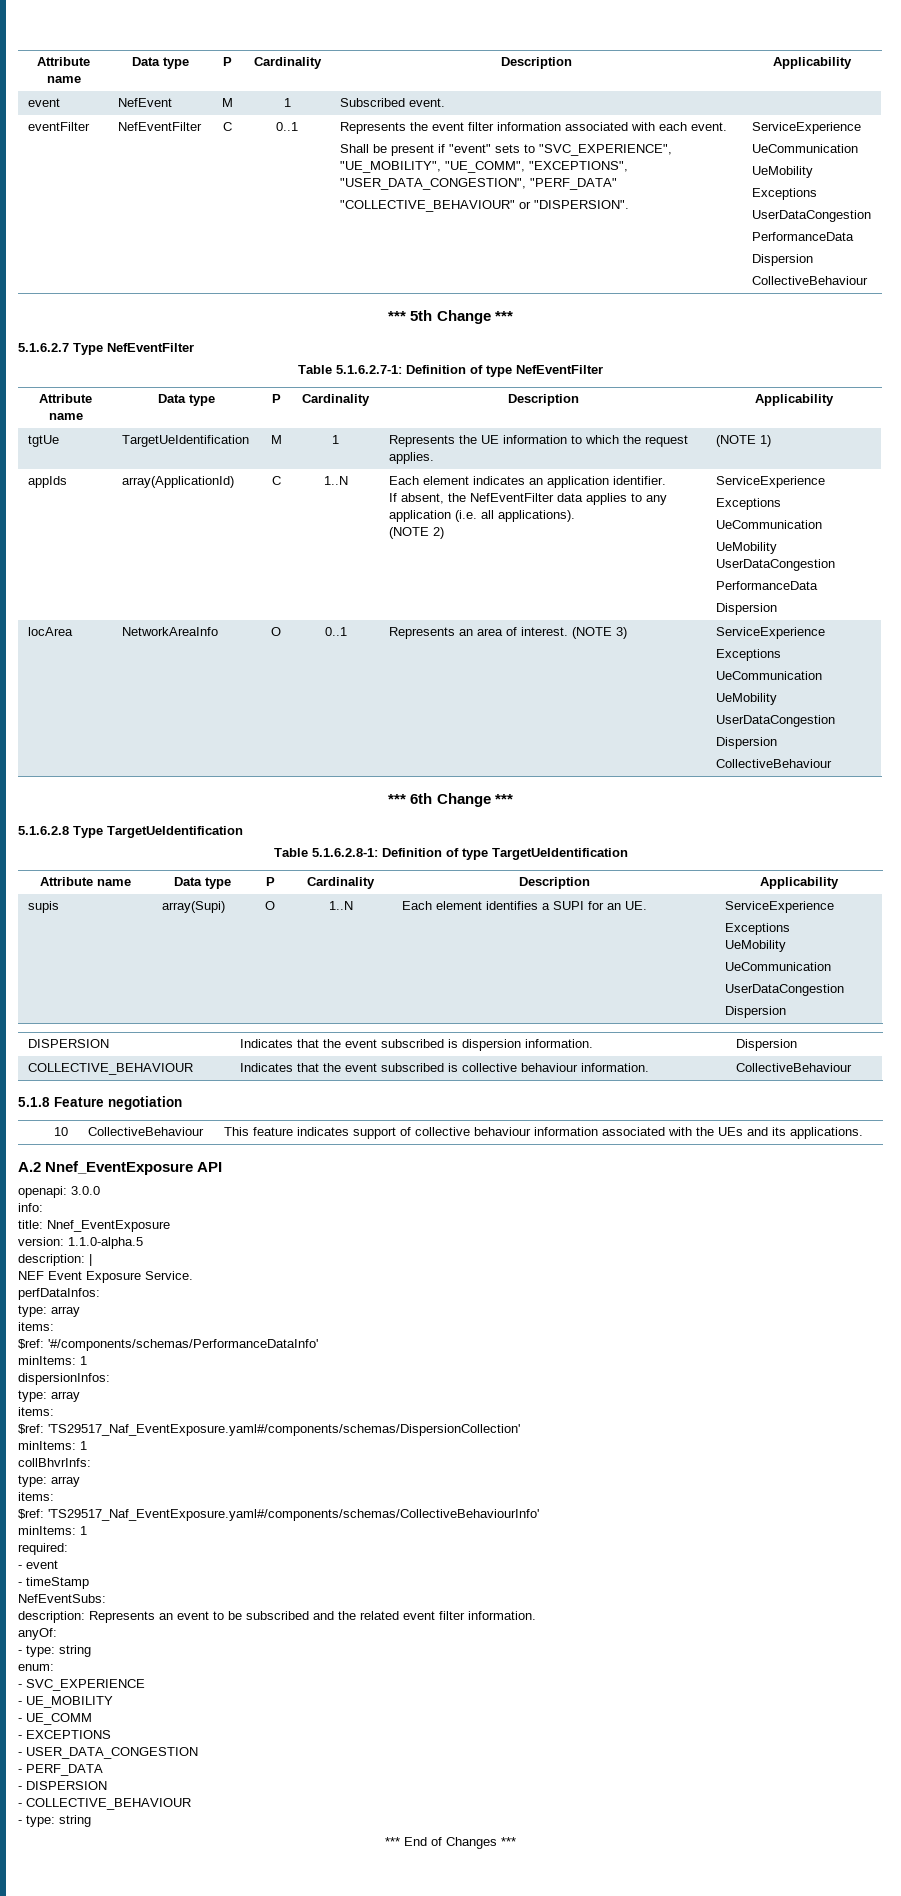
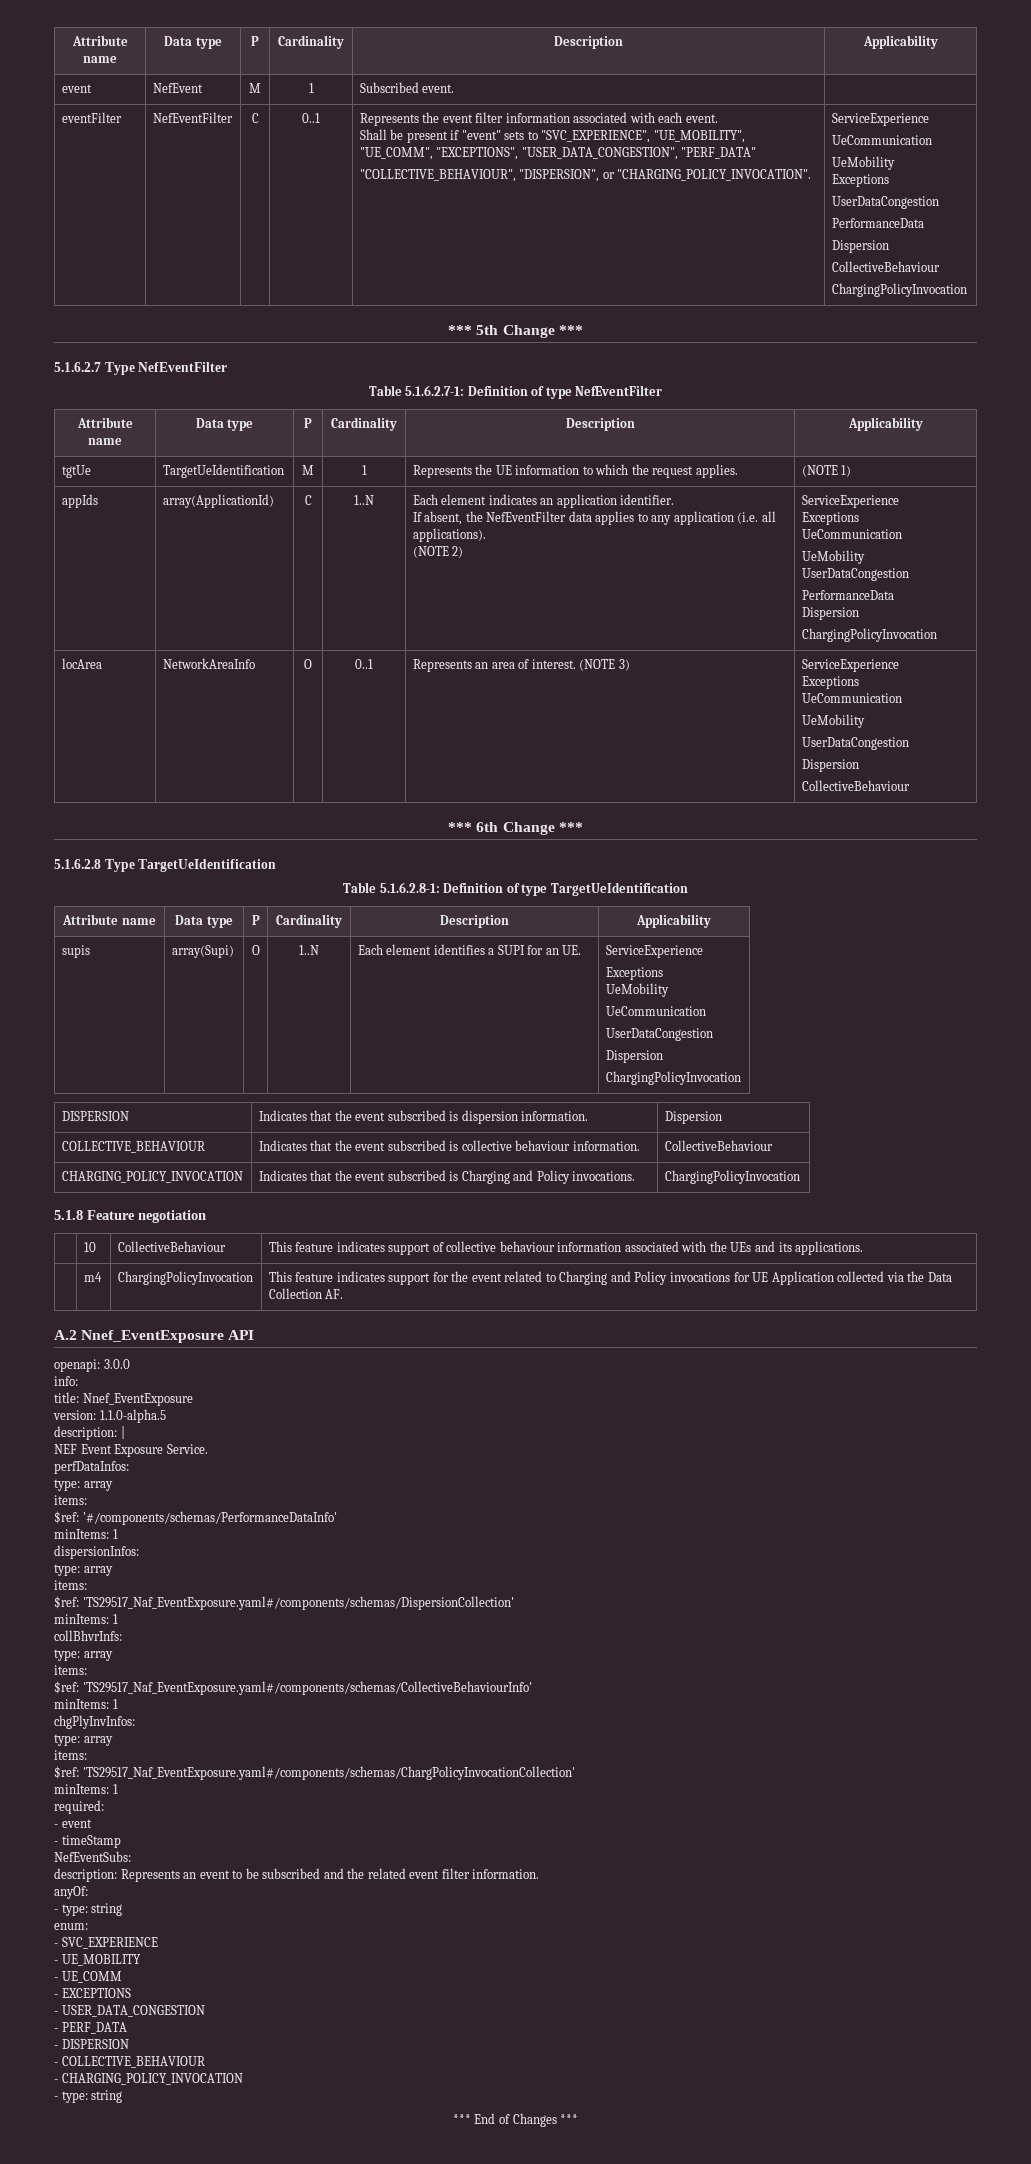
[339,200,629,212] "COLLECTIVE_BEHAVIOUR" or "DISPERSION". -> [359,169,812,182] "COLLECTIVE_BEHAVIOUR", "DISPERSION", or "CHARGING_POLICY_INVOCATION".
(868, 280) none -> [831,283,967,297] // ChargingPolicyInvocation
(777, 609) none -> [801,628,937,642] // ChargingPolicyInvocation
(786, 1012) none -> [605,1071,741,1085] // ChargingPolicyInvocation
(852, 1067) none -> [61,1171,243,1183] [258,1170,636,1184] [664,1170,800,1184] // CHARGING_POLICY_INVOCATION | Indicates that the event subscribed is Charging and Policy invocations. | ChargingPolicyInvocation
(863, 1133) none -> [83,1272,102,1282] [117,1271,253,1285] [268,1271,952,1285] [268,1288,344,1299] // | m4 | ChargingPolicyInvocation | This feature indicates support for the event related to Charging and Policy invocations for UE Application collected via the Data Collection AF.
(87, 1530) none -> [54,1715,135,1729] [54,1734,113,1746] [54,1750,87,1760] [54,1766,575,1780] [54,1784,118,1794] // chgPlyInvInfos: // type: array // items: // $ref: 'TS29517_Naf_EventExposure.yaml#/components/schemas/ChargPolicyInvocationCollection' // minItems: 1
(191, 1804) none -> [54,2073,243,2085] // - CHARGING_POLICY_INVOCATION

